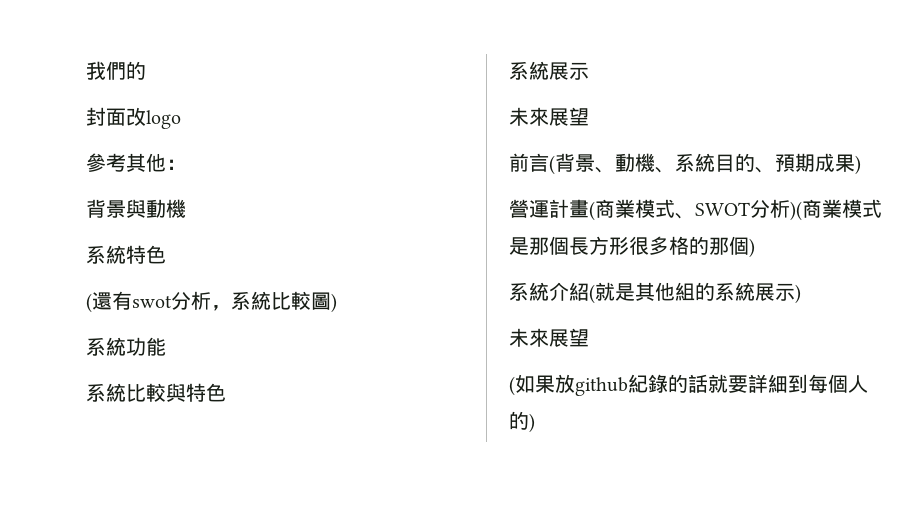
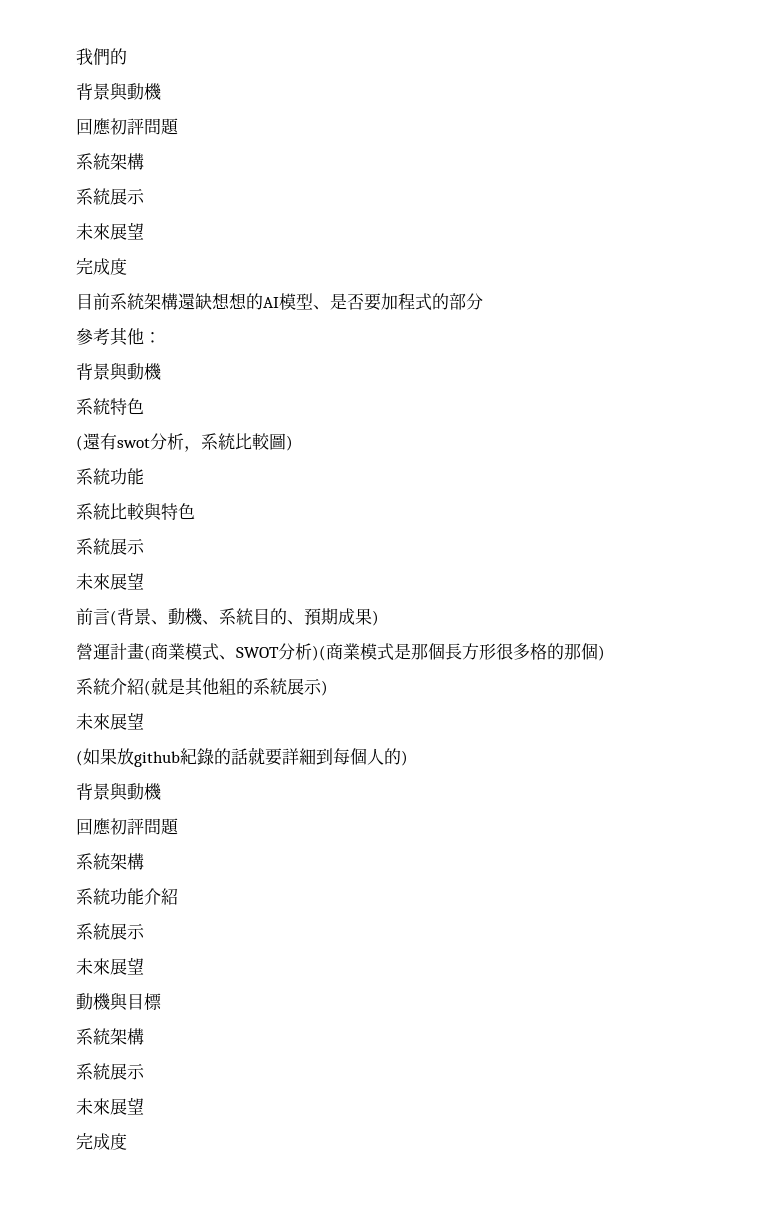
[86,107,181,129] 封面改logo -> [76,83,162,101] [76,118,179,135] [76,153,144,170] [76,188,145,205] [76,222,144,240] [76,258,127,275] [76,293,483,311] 背景與動機 // 回應初評問題 // 系統架構 // 系統展示 // 未來展望 // 完成度 // 目前系統架構還缺想想的AI模型、是否要加程式的部分
(535, 423) none -> [76,783,162,801] [76,818,179,835] [76,853,144,870] [76,888,178,905] [76,923,145,940] [76,957,144,975] [76,993,162,1011] [76,1028,144,1045] [76,1063,145,1080] [76,1097,144,1115] [76,1133,127,1150] // 背景與動機 // 回應初評問題 // 系統架構 // 系統功能介紹 // 系統展示 // 未來展望 // 動機與目標 // 系統架構 // 系統展示 // 未來展望 // 完成度

